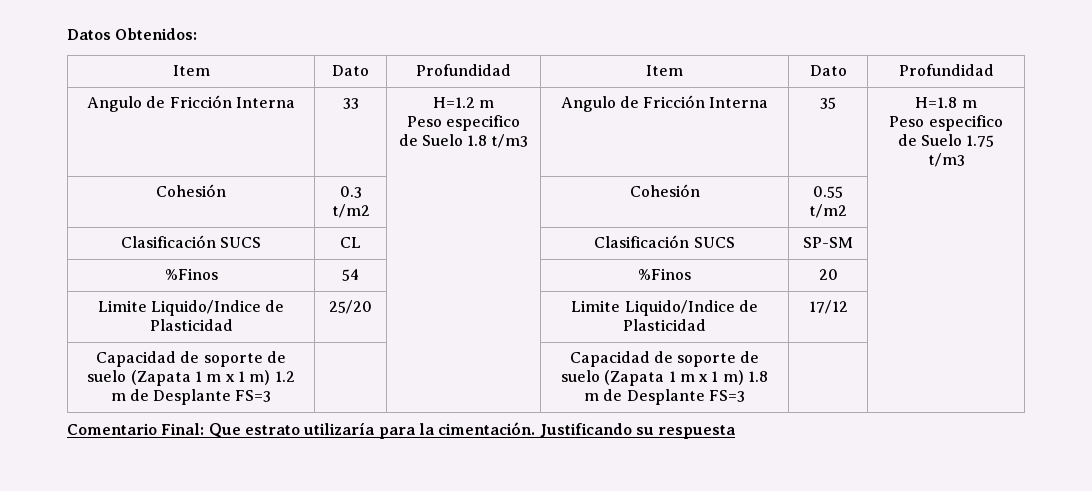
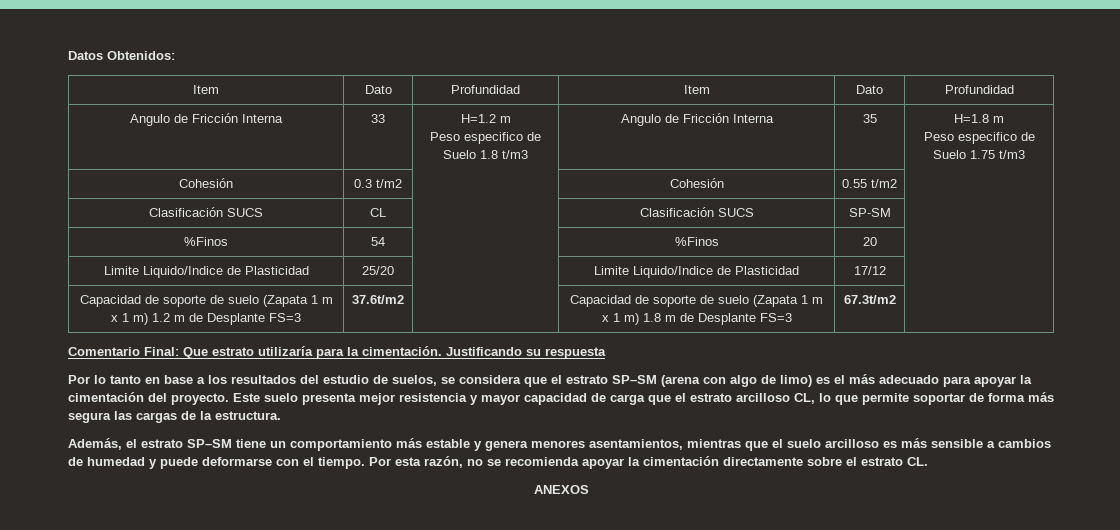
(272, 396) none -> [352,295,404,304] 37.6t/m2
(745, 396) none -> [843,295,896,304] 67.3t/m2
(737, 432) none -> [68,374,1032,387] [68,392,1054,405] [68,411,281,423] [68,438,1051,451] [68,456,928,469] [534,485,589,494] // Por lo tanto en base a los resultados del estudio de suelos, se considera que el estrato SP–SM (arena con algo de limo) es el más adecuado para apoyar la cimentación del proyecto. Este suelo presenta mejor resistencia y mayor capacidad de carga que el estrato arcilloso CL, lo que permite soportar de forma más segura las cargas de la estructura. // Además, el estrato SP–SM tiene un comportamiento más estable y genera menores asentamientos, mientras que el suelo arcilloso es más sensible a cambios de humedad y puede deformarse con el tiempo. Por esta razón, no se recomienda apoyar la cimentación directamente sobre el estrato CL. // ANEXOS

